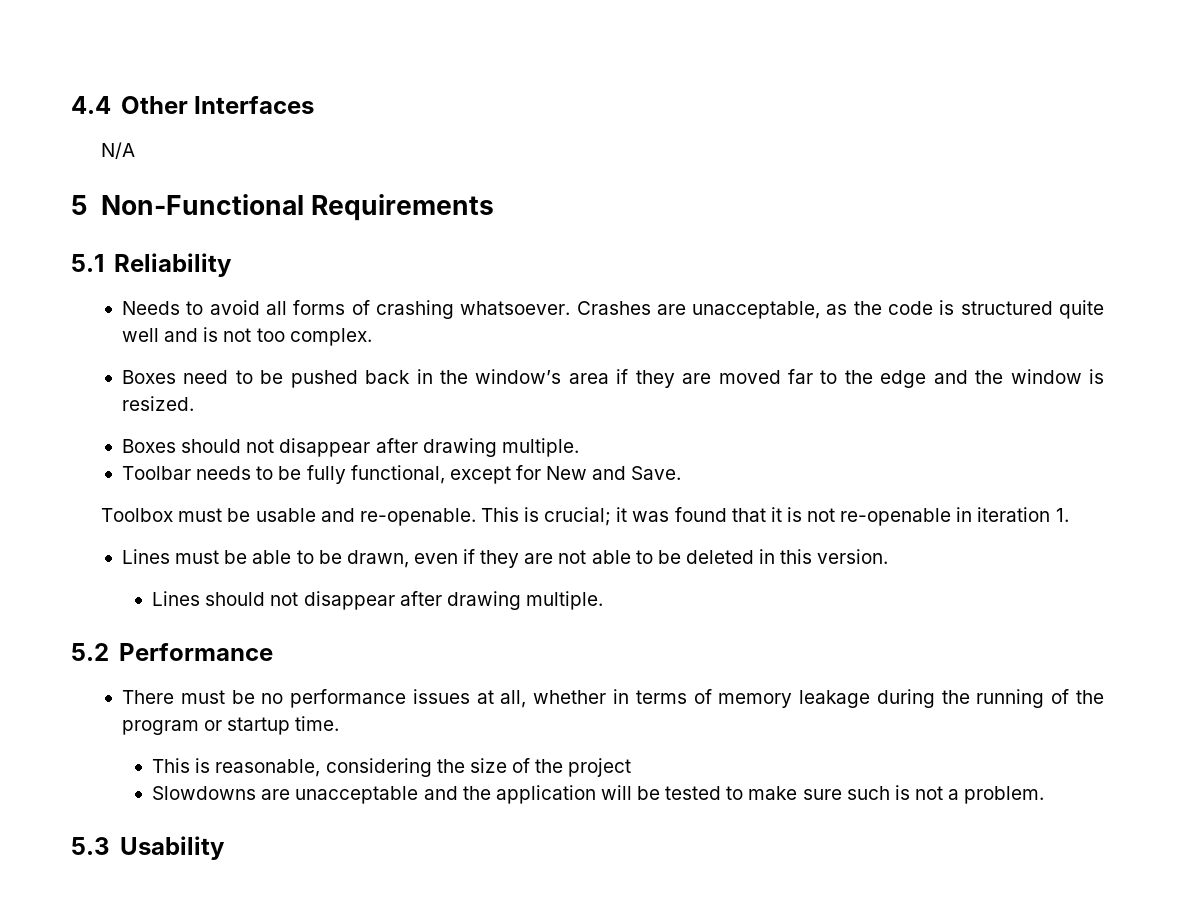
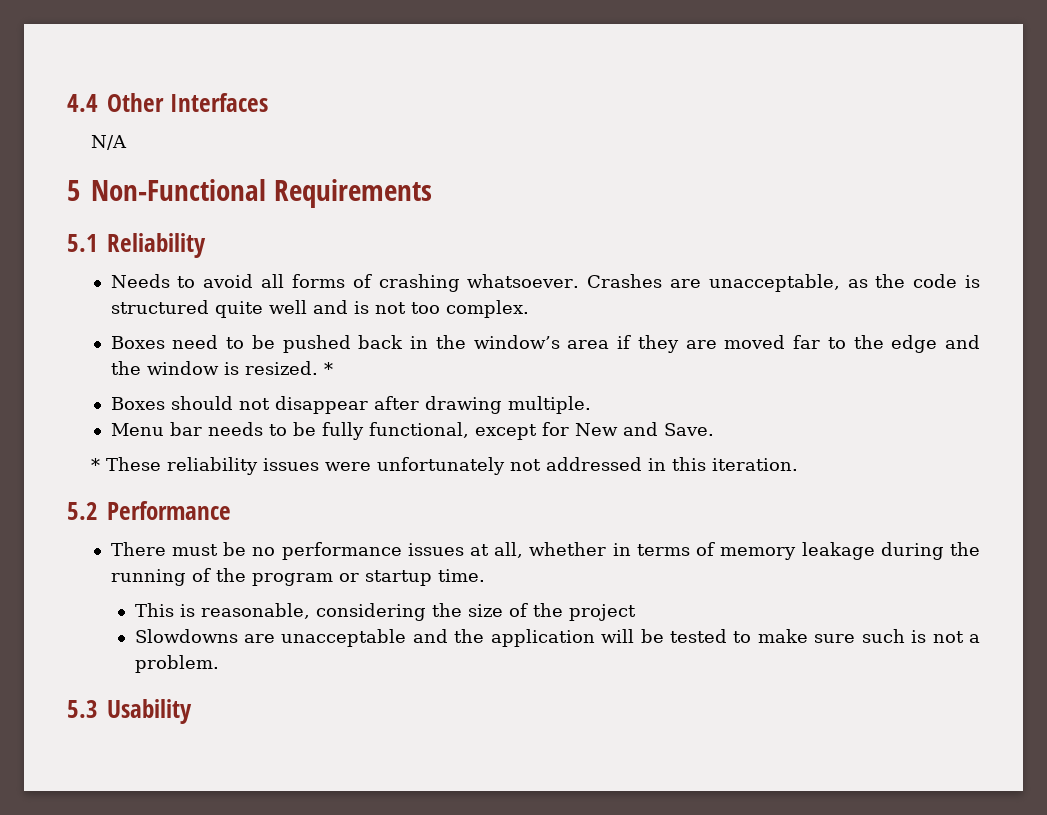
(195, 403) none -> [323,362,333,375] *
[122,466,192,480] Toolbar -> [110,422,202,436] Menu bar
[101,507,1069,526] [122,549,889,568] [152,591,603,610] Toolbox must be usable and re-openable. This is crucial; it was found that it is not re-openable in iteration 1. // Lines must be able to be drawn, even if they are not able to be deleted in this version. // Lines should not disappear after drawing multiple. -> [90,457,798,475] * These reliability issues were unfortunately not addressed in this iteration.

